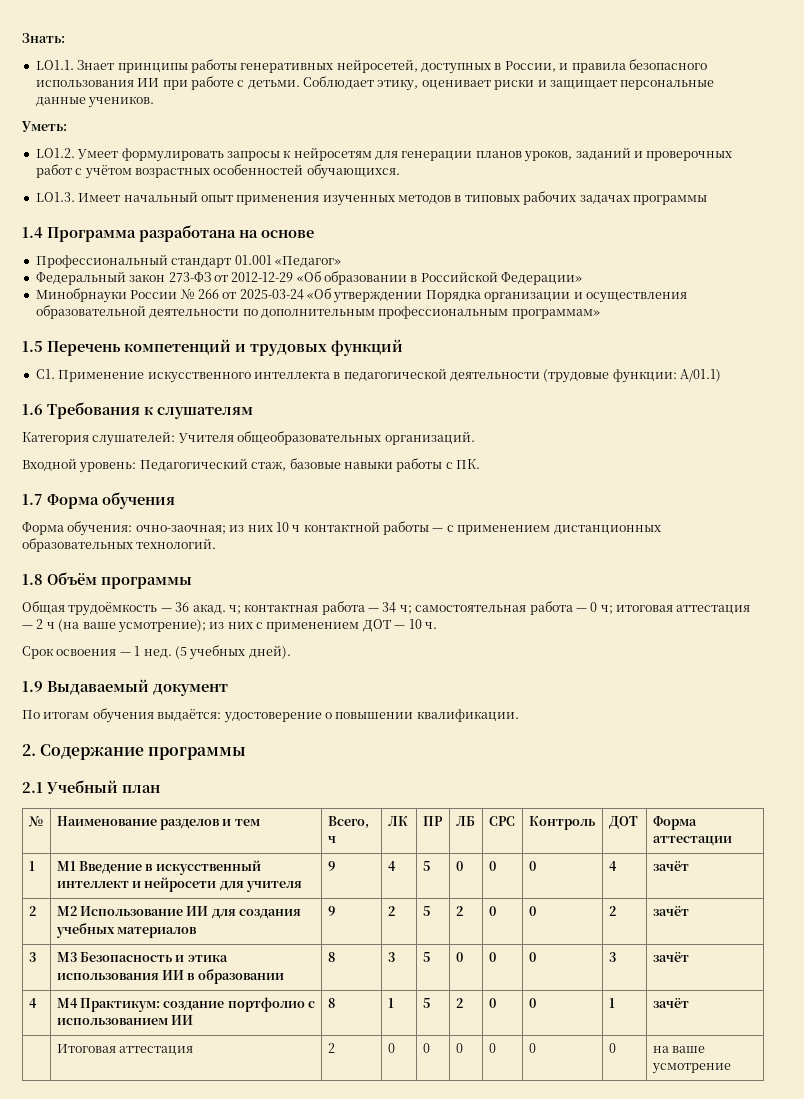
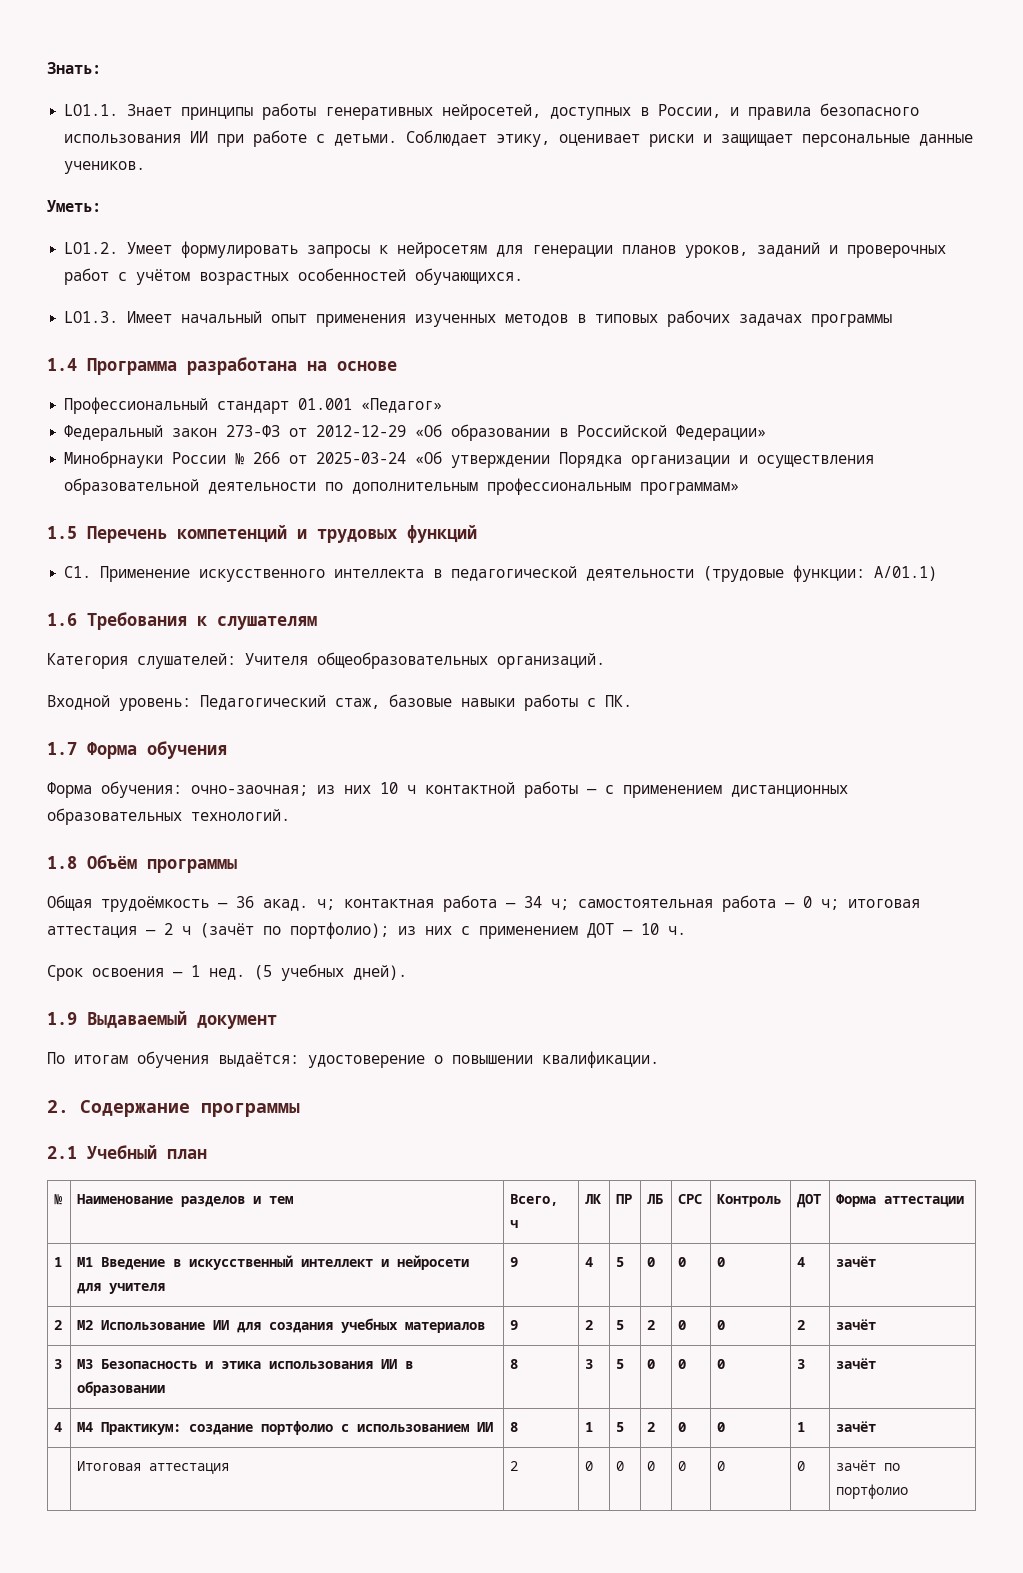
[58,619,206,633] (на ваше усмотрение); -> [200,922,389,939] (зачёт по портфолио);
[652,1046,705,1053] [651,1063,731,1074] на ваше усмотрение -> [836,1460,901,1471] [836,1484,909,1499] зачёт по портфолио

